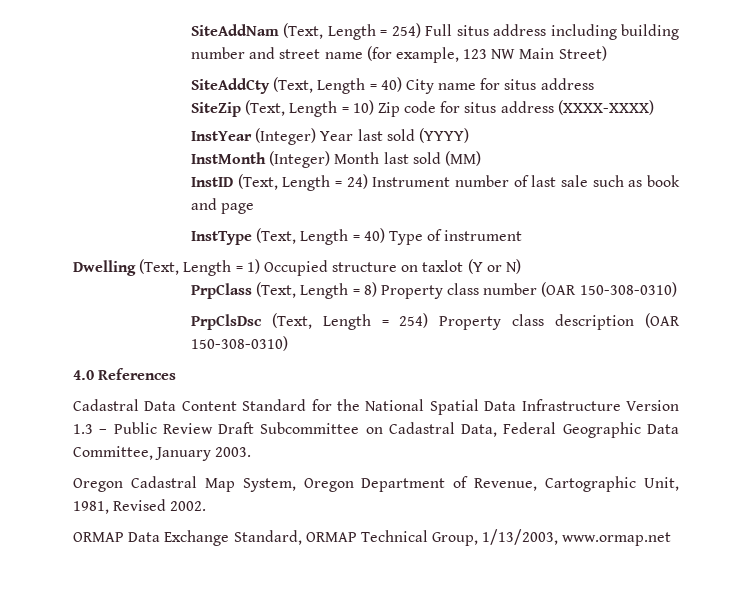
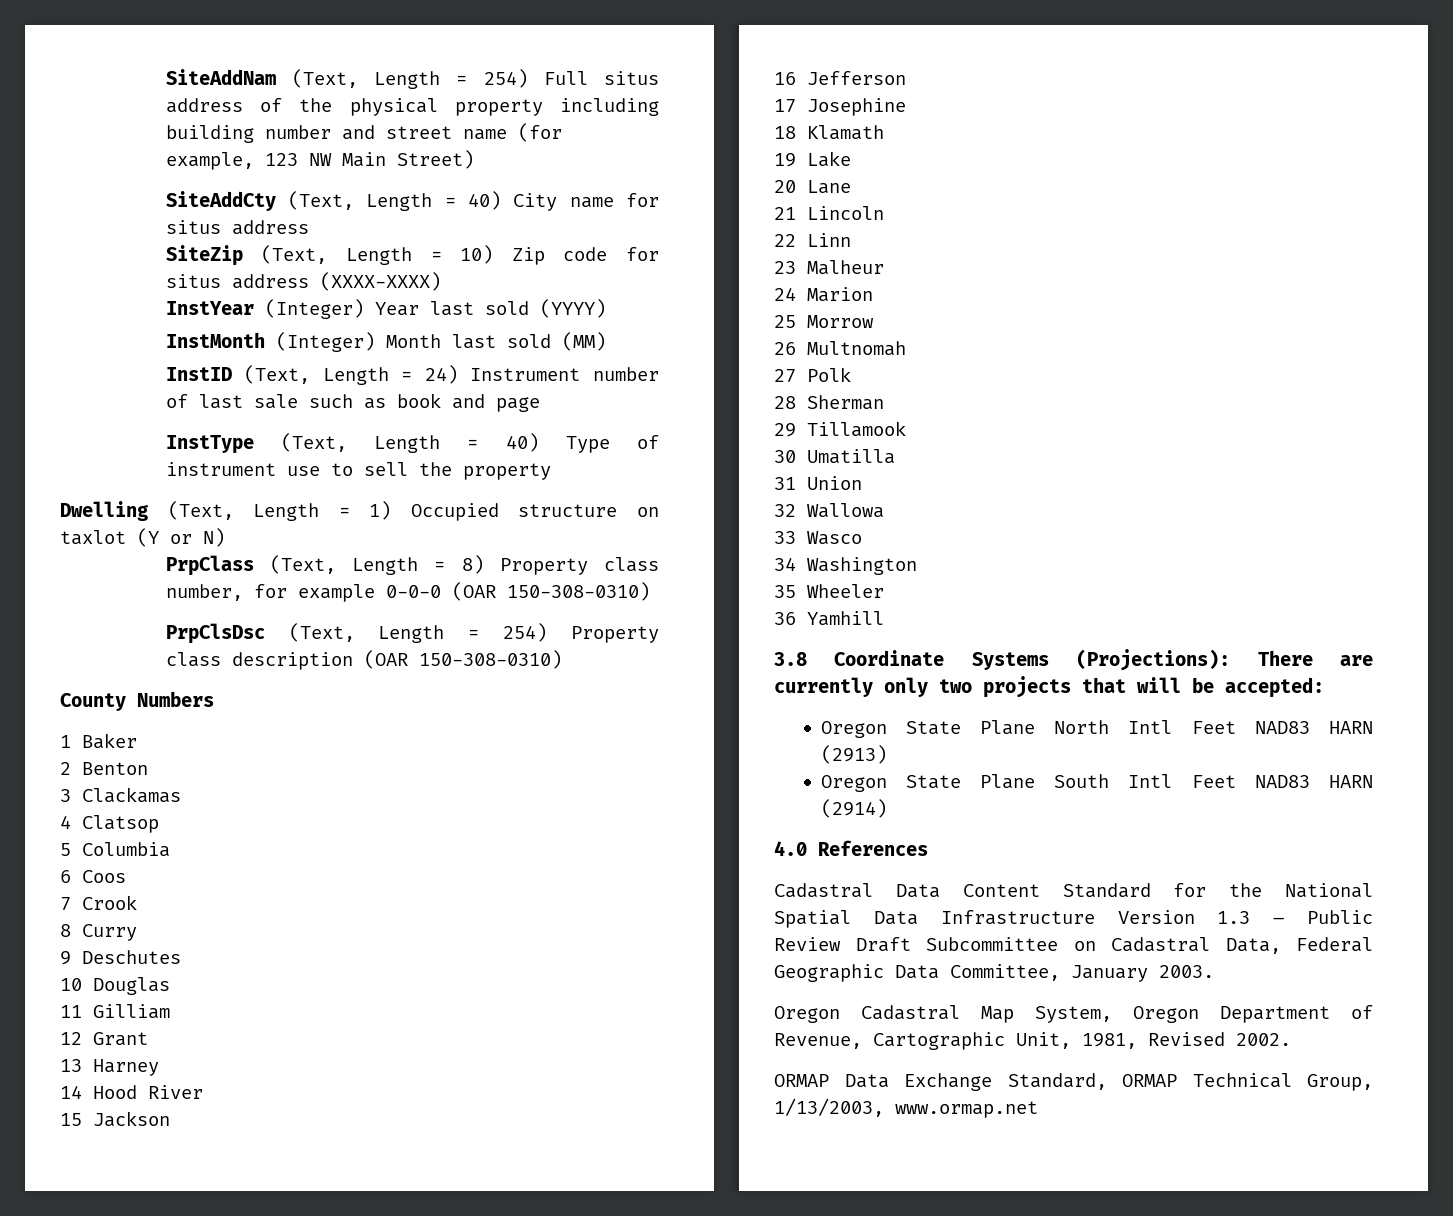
(547, 30) none -> [260,98,543,116] of the physical property
(523, 235) none -> [286,462,551,480] use to sell the property
[483,283,538,295] number -> [165,584,441,602] number, for example 0-0-0
(288, 343) none -> [60,691,214,711] [60,733,137,749] [60,762,148,775] [60,787,181,803] [60,815,159,833] [60,842,170,857] [60,870,126,883] [60,895,137,910] [60,924,137,941] [60,950,181,965] [60,977,170,995] [60,1004,170,1019] [60,1032,148,1046] [60,1059,159,1076] [60,1085,203,1099] [60,1111,170,1127] [774,71,906,85] [774,98,906,116] [774,125,884,140] [774,151,851,167] [774,180,851,194] [774,206,884,220] [774,233,851,247] [774,260,884,275] [774,287,873,302] [774,315,874,328] [774,341,906,356] [774,367,851,382] [774,395,884,410] [774,421,906,437] [774,449,895,464] [774,476,862,490] [774,503,884,518] [774,531,862,545] [774,557,917,575] [774,584,884,598] [774,611,884,626] [774,649,1373,671] [774,676,1324,698] [820,720,1373,738] [820,745,887,764] [820,774,1373,792] [820,799,887,818] // County Numbers // 1 Baker // 2 Benton // 3 Clackamas // 4 Clatsop // 5 Columbia // 6 Coos // 7 Crook // 8 Curry // 9 Deschutes // 10 Douglas // 11 Gilliam // 12 Grant // 13 Harney // 14 Hood River // 15 Jackson // 16 Jefferson // 17 Josephine // 18 Klamath // 19 Lake // 20 Lane // 21 Lincoln // 22 Linn // 23 Malheur // 24 Marion // 25 Morrow // 26 Multnomah // 27 Polk // 28 Sherman // 29 Tillamook // 30 Umatilla // 31 Union // 32 Wallowa // 33 Wasco // 34 Washington // 35 Wheeler // 36 Yamhill // 3.8 Coordinate Systems (Projections): There are currently only two projects that will be accepted: // Oregon State Plane North Intl Feet NAD83 HARN (2913) // Oregon State Plane South Intl Feet NAD83 HARN (2914)

